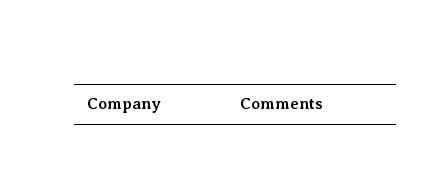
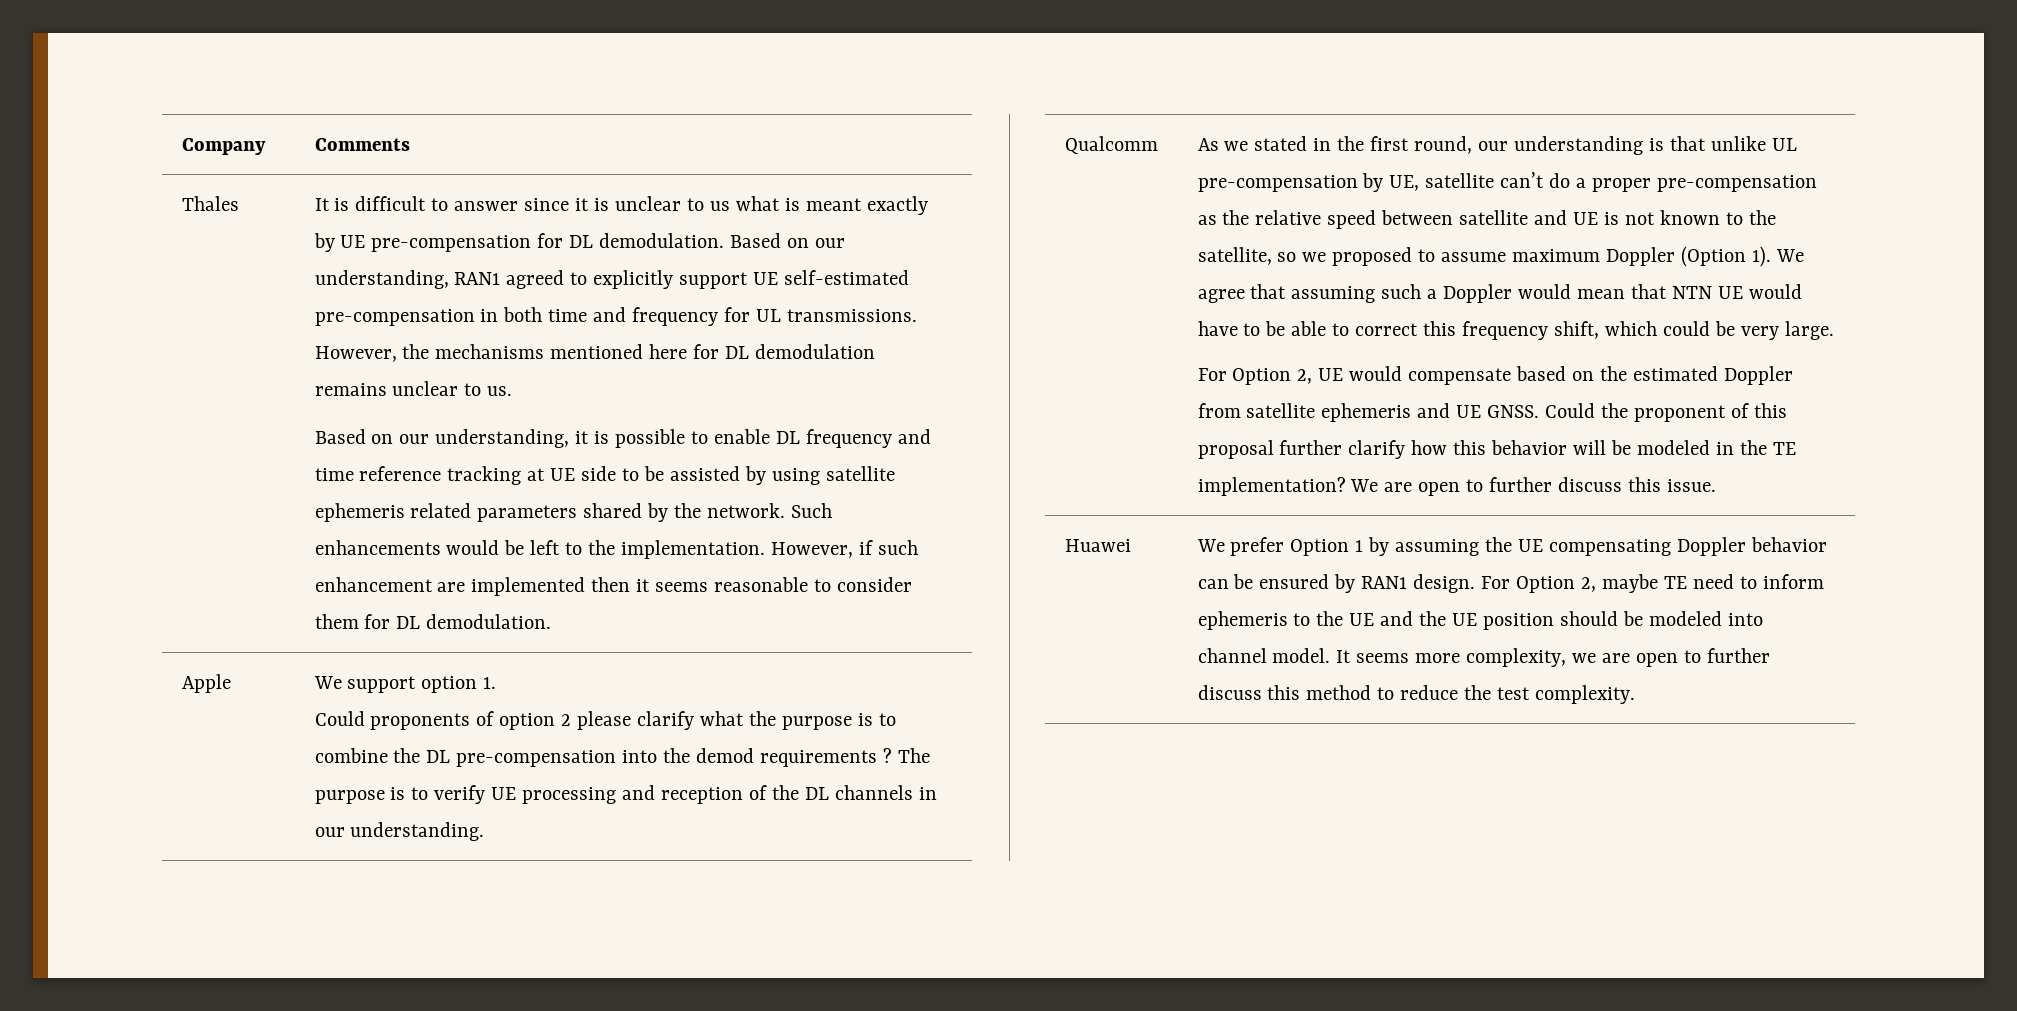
(323, 103) none -> [181,196,239,211] [314,196,928,215] [313,233,846,252] [314,270,910,289] [314,307,918,326] [314,344,876,362] [314,381,513,396] [314,429,931,448] [314,466,895,485] [314,503,833,522] [314,540,918,559] [314,577,913,596] [314,614,552,629] [181,674,231,693] [313,676,497,693] [314,711,896,730] [314,748,930,767] [314,785,937,804] [314,822,485,841] [1064,136,1158,154] [1197,136,1797,155] [1197,172,1818,192] [1197,210,1776,229] [1197,246,1804,267] [1197,284,1802,303] [1197,321,1834,340] [1197,366,1793,385] [1197,403,1787,422] [1197,440,1796,459] [1197,477,1717,496] [1064,539,1131,552] [1196,537,1827,556] [1197,574,1824,593] [1197,611,1763,630] [1197,648,1770,667] [1197,685,1636,704] // Thales | It is difficult to answer since it is unclear to us what is meant exactly by UE pre-compensation for DL demodulation. Based on our understanding, RAN1 agreed to explicitly support UE self-estimated pre-compensation in both time and frequency for UL transmissions. However, the mechanisms mentioned here for DL demodulation remains unclear to us. // Based on our understanding, it is possible to enable DL frequency and time reference tracking at UE side to be assisted by using satellite ephemeris related parameters shared by the network. Such enhancements would be left to the implementation. However, if such enhancement are implemented then it seems reasonable to consider them for DL demodulation. // Apple | We support option 1. // Could proponents of option 2 please clarify what the purpose is to combine the DL pre-compensation into the demod requirements ? The purpose is to verify UE processing and reception of the DL channels in our understanding. // Qualcomm | As we stated in the first round, our understanding is that unlike UL pre-compensation by UE, satellite can’t do a proper pre-compensation as the relative speed between satellite and UE is not known to the satellite, so we proposed to assume maximum Doppler (Option 1). We agree that assuming such a Doppler would mean that NTN UE would have to be able to correct this frequency shift, which could be very large. // For Option 2, UE would compensate based on the estimated Doppler from satellite ephemeris and UE GNSS. Could the proponent of this proposal further clarify how this behavior will be modeled in the TE implementation? We are open to further discuss this issue. // Huawei | We prefer Option 1 by assuming the UE compensating Doppler behavior can be ensured by RAN1 design. For Option 2, maybe TE need to inform ephemeris to the UE and the UE position should be modeled into channel model. It seems more complexity, we are open to further discuss this method to reduce the test complexity.

